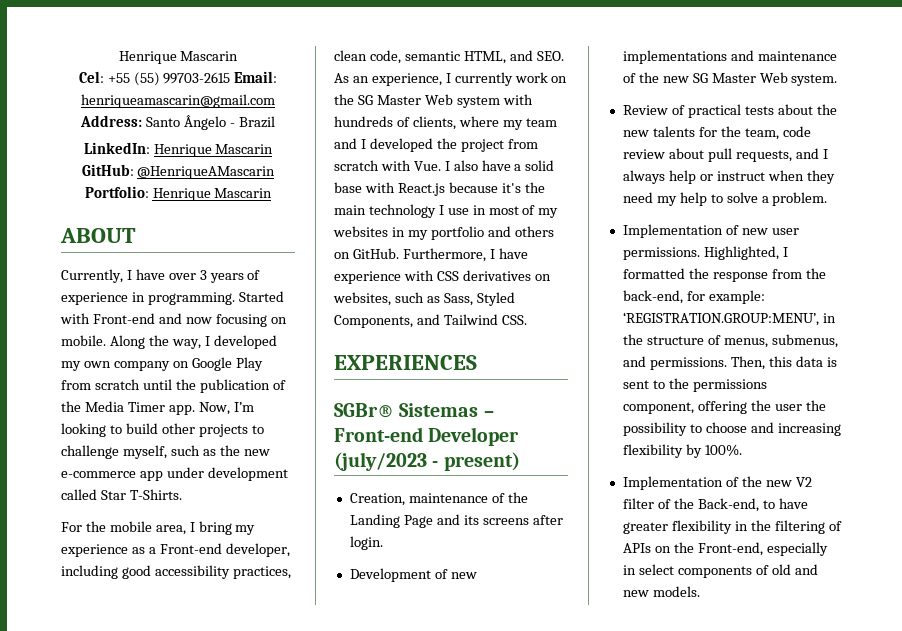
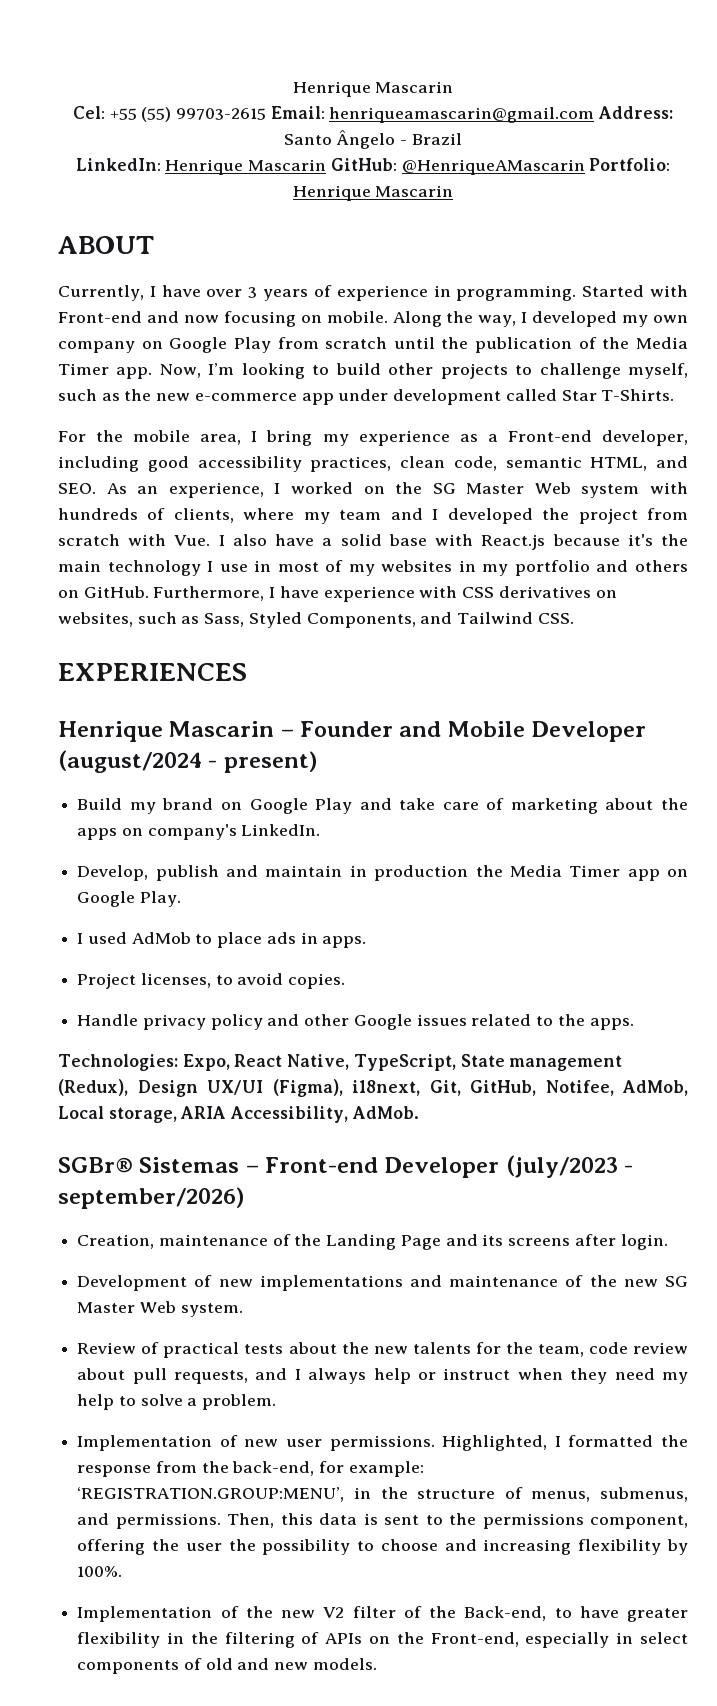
[454,72,548,86] currently work -> [290,482,353,494] worked
(477, 362) none -> [58,721,647,742] [58,750,317,773] [77,798,688,814] [77,824,321,840] [77,865,688,881] [77,891,181,907] [77,932,367,948] [77,973,346,989] [77,1014,634,1030] [58,1054,623,1071] [58,1079,688,1097] [58,1106,419,1123] // Henrique Mascarin – Founder and Mobile Developer (august/2024 - present) // Build my brand on Google Play and take care of marketing about the apps on company's LinkedIn. // Develop, publish and maintain in production the Media Timer app on Google Play. // I used AdMob to place ads in apps. // Project licenses, to avoid copies. // Handle privacy policy and other Google issues related to the apps. // Technologies: Expo, React Native, TypeScript, State management (Redux), Design UX/UI (Figma), i18next, Git, GitHub, Notifee, AdMob, Local storage, ARIA Accessibility, AdMob.
[443,452,520,471] present) -> [58,1187,244,1209] september/2026)

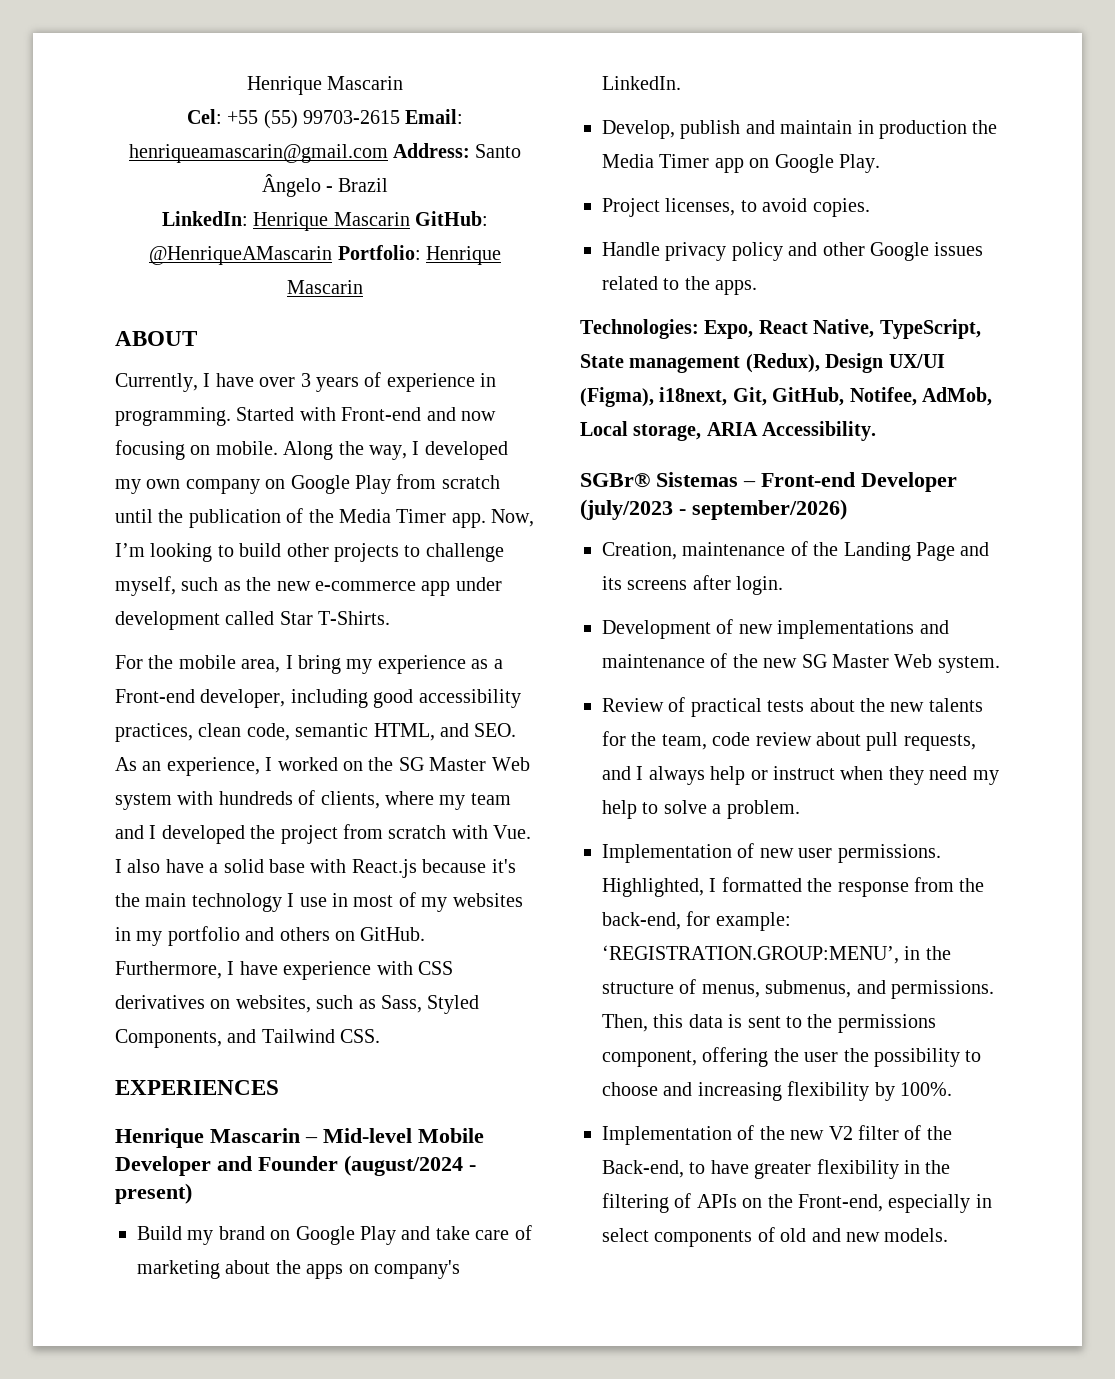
[300,721,647,742] Founder and Mobile Developer -> [323,1128,484,1143] [115,1156,338,1176] Mid-level Mobile Developer and Founder
[77,932,367,948] // I used AdMob to place ads in apps. -> (880, 163) none
[230,1106,419,1123] Accessibility, AdMob. -> [762,421,877,441] Accessibility.

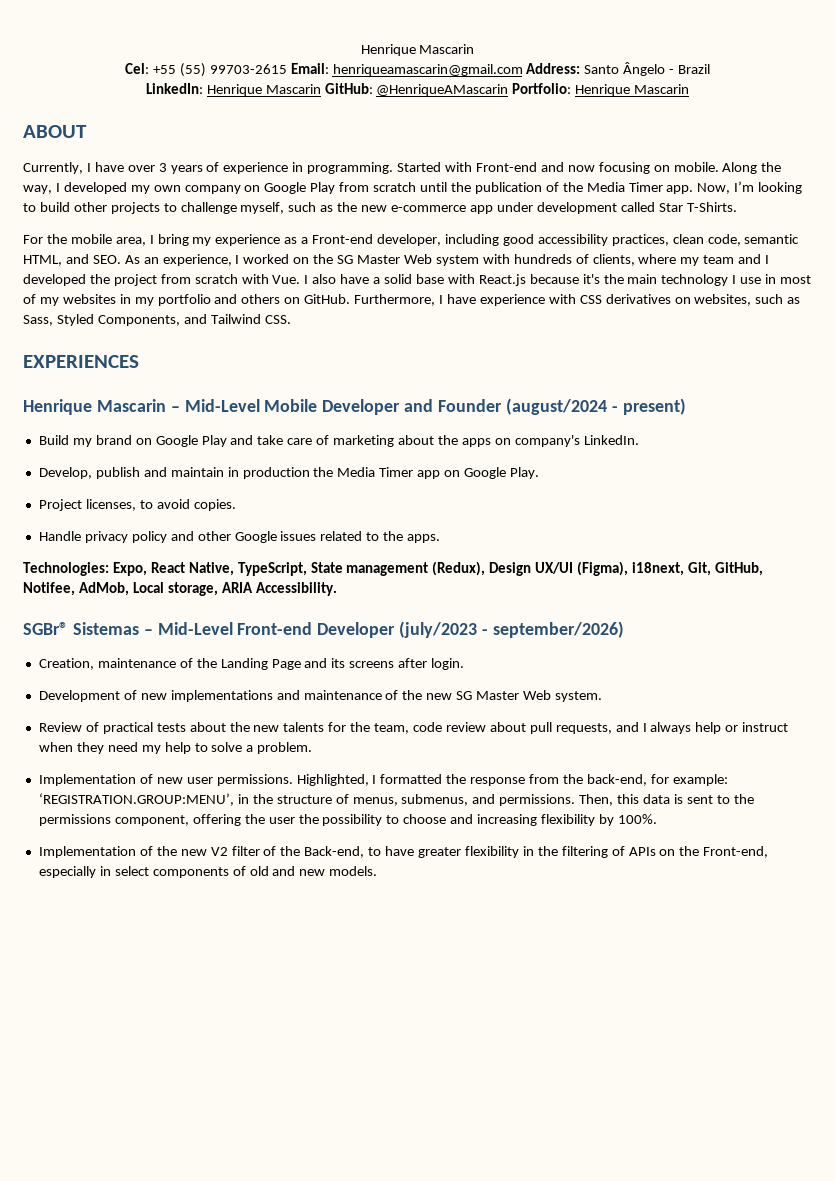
[323,1128,412,1143] Mid-level -> [184,399,260,412] Mid-Level
(756, 484) none -> [157,622,233,635] Mid-Level

